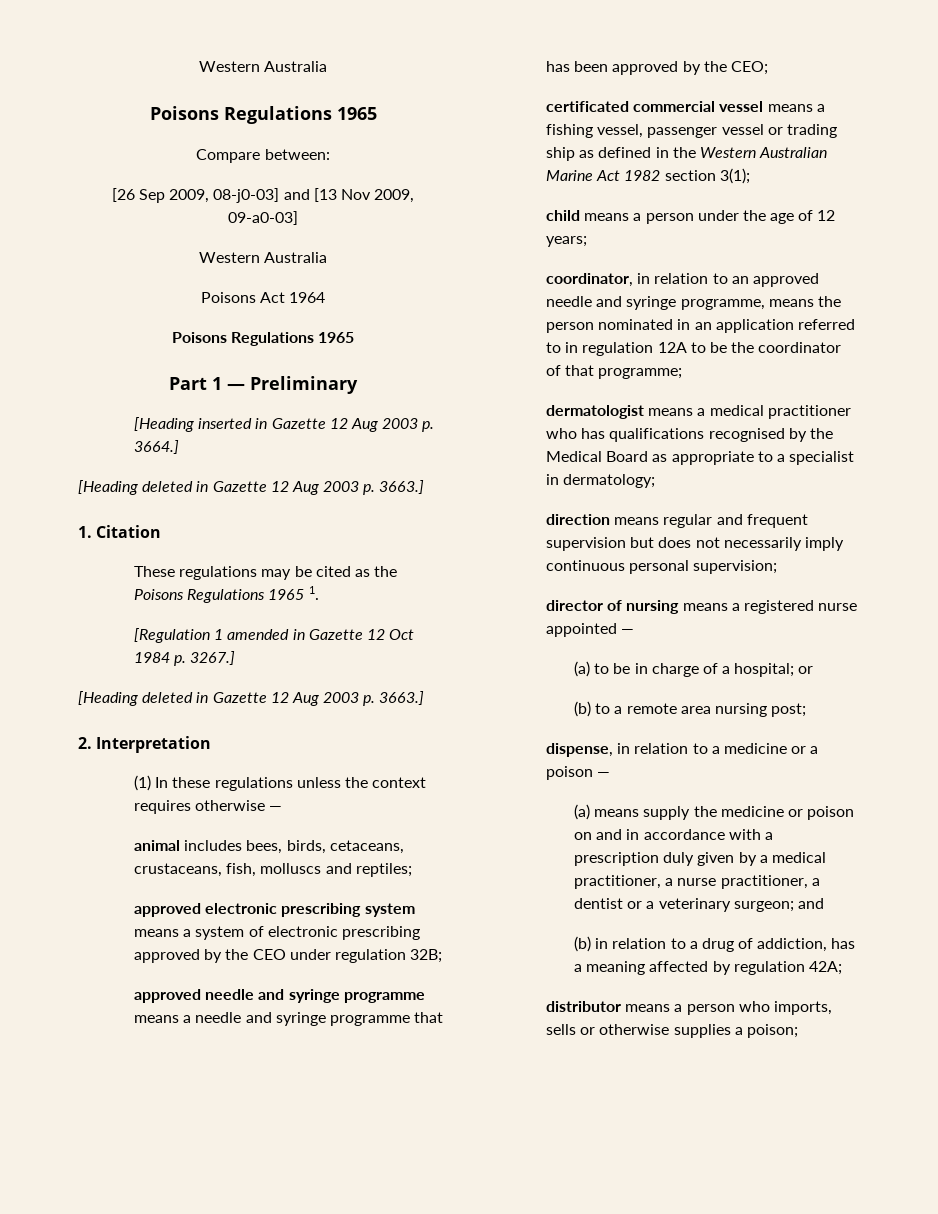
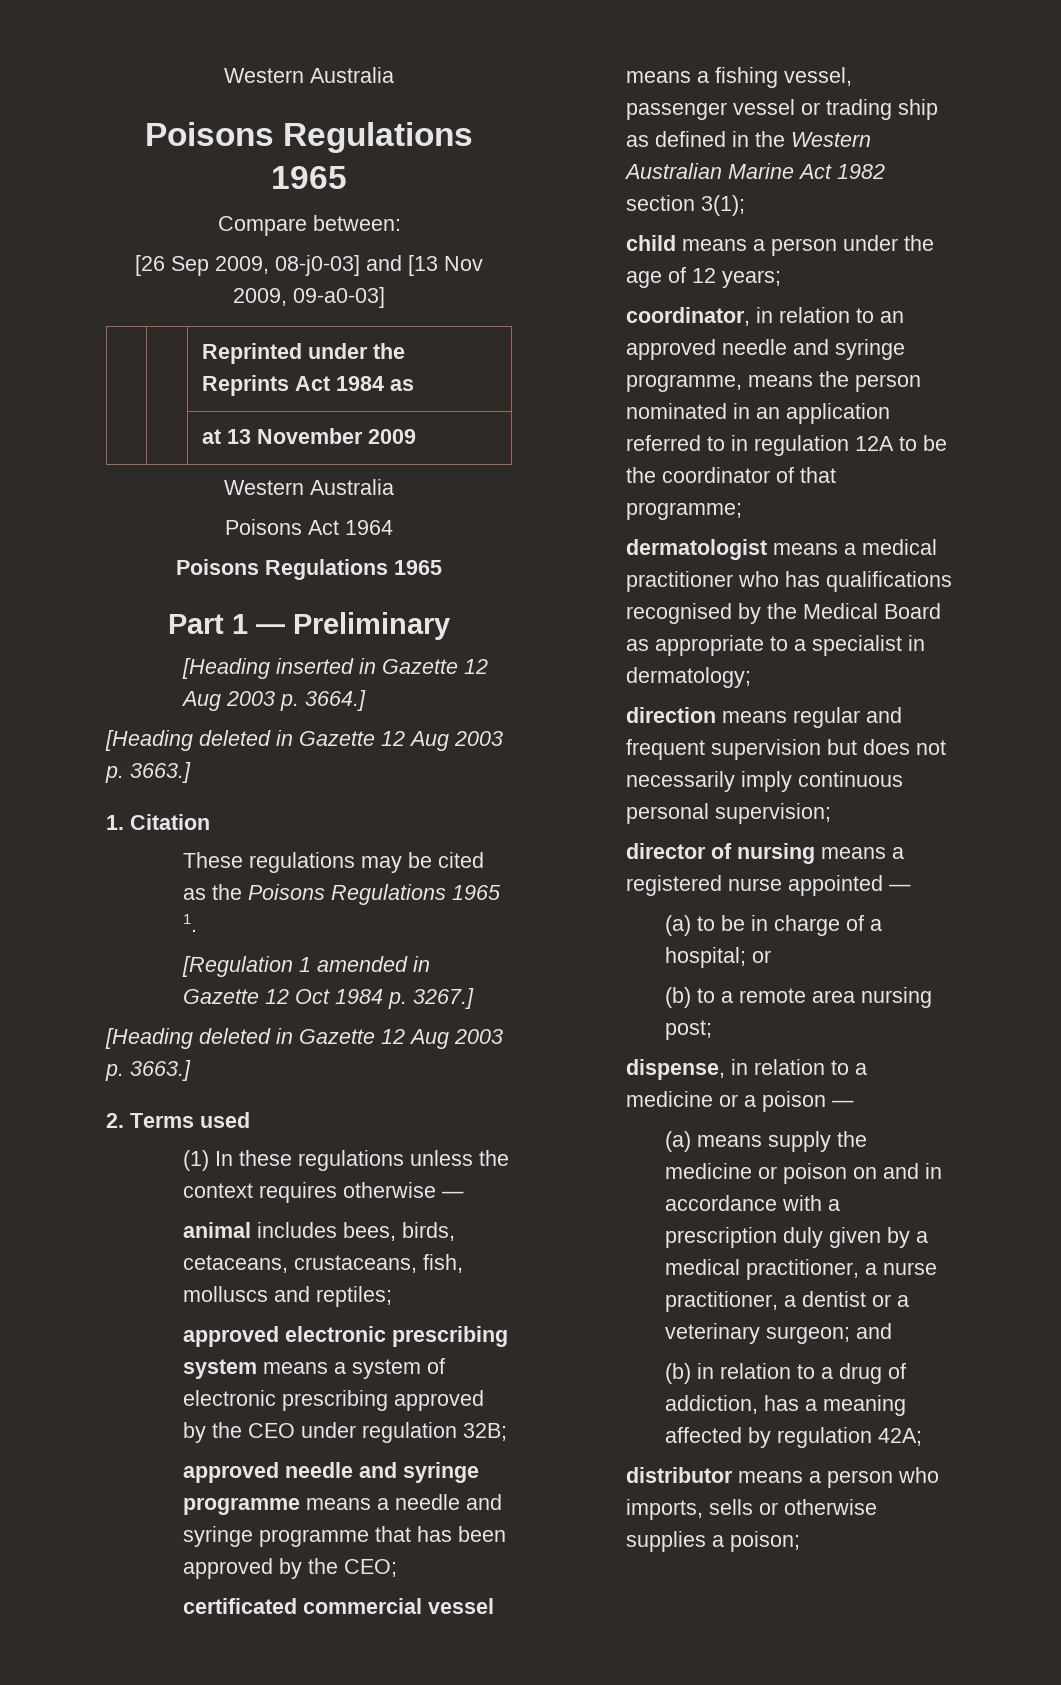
(298, 218) none -> [202,343,406,364] [202,375,415,396] [202,428,417,444] // | | Reprinted under the Reprints Act 1984 as // | | at 13 November 2009
[96,736,212,753] Interpretation -> [130,1112,250,1128] Terms used

